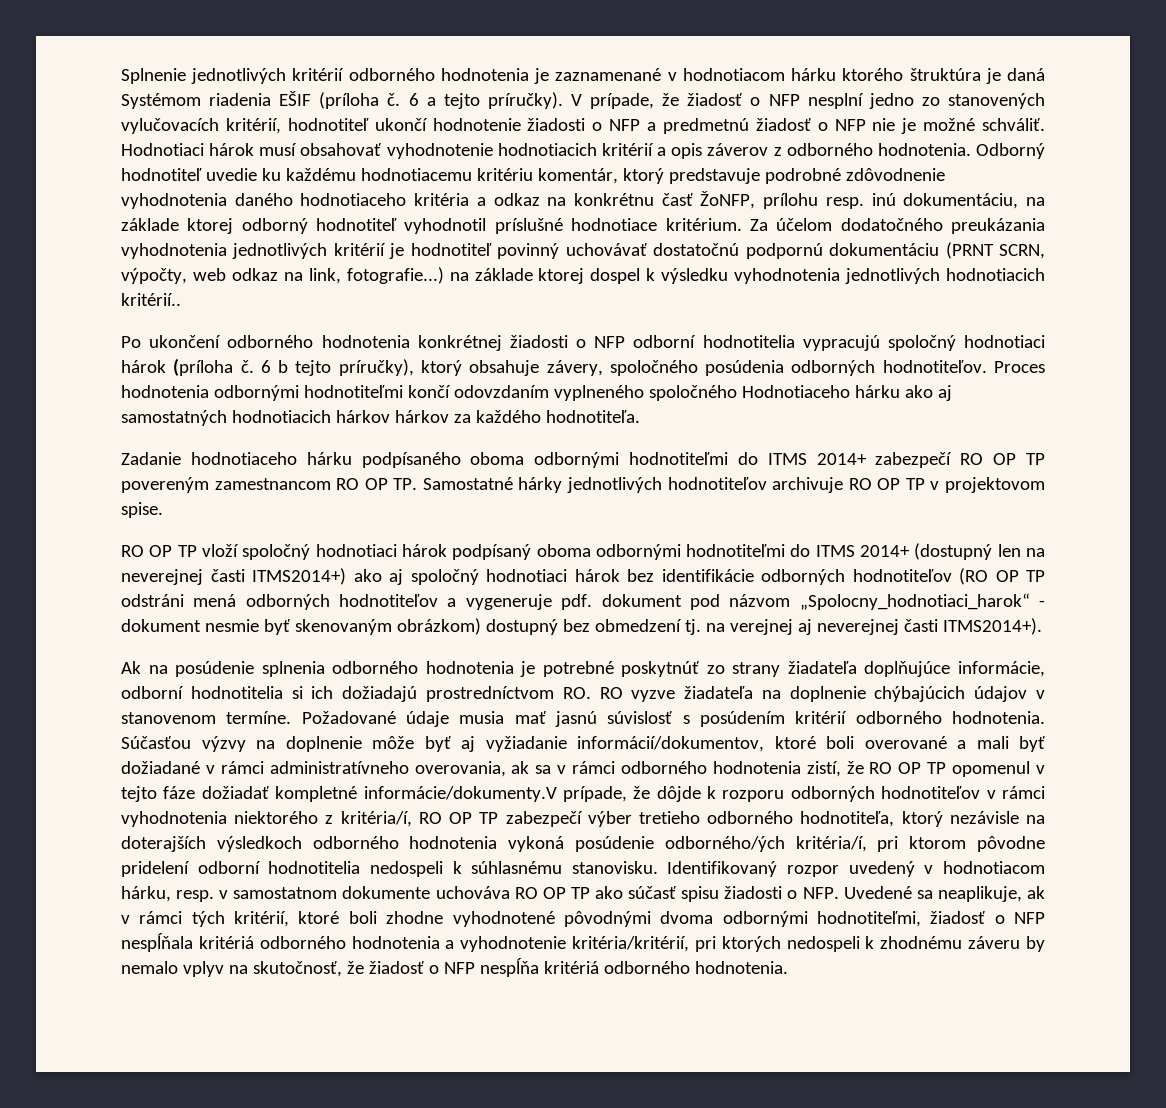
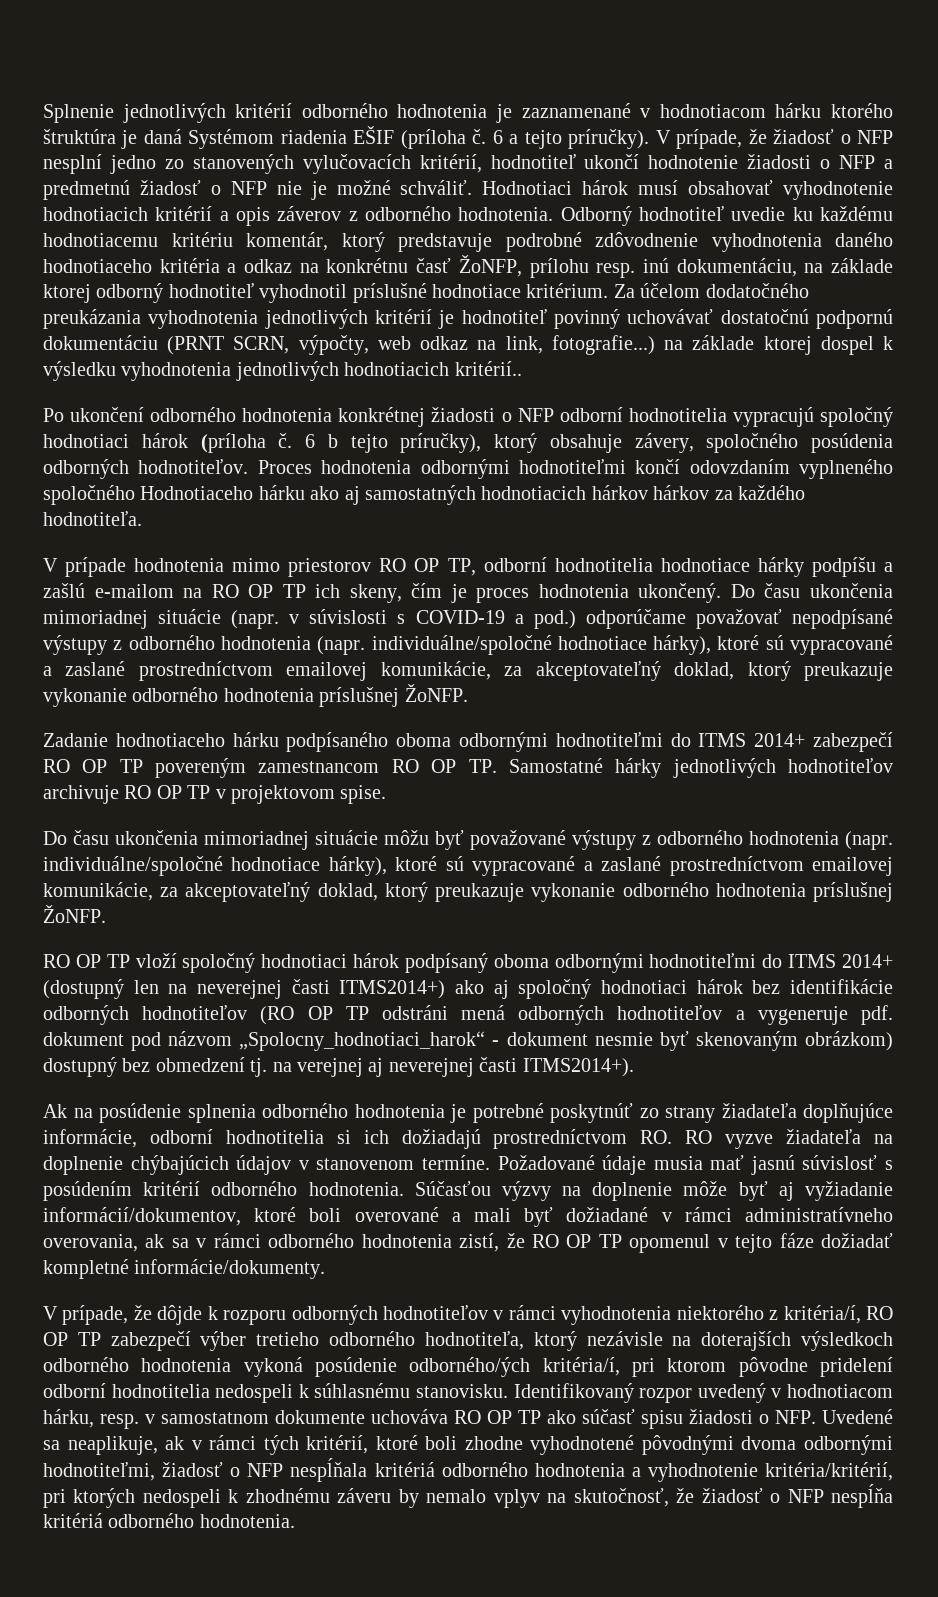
(640, 416) none -> [43,557,894,577] [43,583,893,603] [43,609,894,629] [43,635,893,655] [43,661,894,681] [43,684,468,707] // V prípade hodnotenia mimo priestorov RO OP TP, odborní hodnotitelia hodnotiace hárky podpíšu a zašlú e-mailom na RO OP TP ich skeny, čím je proces hodnotenia ukončený. Do času ukončenia mimoriadnej situácie (napr. v súvislosti s COVID-19 a pod.) odporúčame považovať nepodpísané výstupy z odborného hodnotenia (napr. individuálne/spoločné hodnotiace hárky), ktoré sú vypracované a zaslané prostredníctvom emailovej komunikácie, za akceptovateľný doklad, ktorý preukazuje vykonanie odborného hodnotenia príslušnej ŽoNFP.
(163, 510) none -> [43,830,893,850] [43,856,894,876] [43,882,893,902] [43,905,106,923] // Do času ukončenia mimoriadnej situácie môžu byť považované výstupy z odborného hodnotenia (napr. individuálne/spoločné hodnotiace hárky), ktoré sú vypracované a zaslané prostredníctvom emailovej komunikácie, za akceptovateľný doklad, ktorý preukazuje vykonanie odborného hodnotenia príslušnej ŽoNFP.
[363,786,557,802] informácie/dokumenty.V -> [134,1259,326,1279] [43,1306,58,1320] informácie/dokumenty. // V

